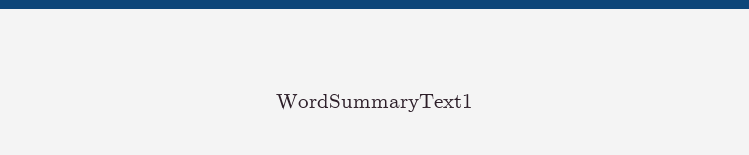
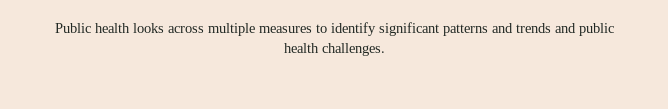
[276,94,473,112] WordSummaryText1 -> [54,22,614,36] [283,43,385,56] Public health looks across multiple measures to identify significant patterns and trends and public health challenges.

